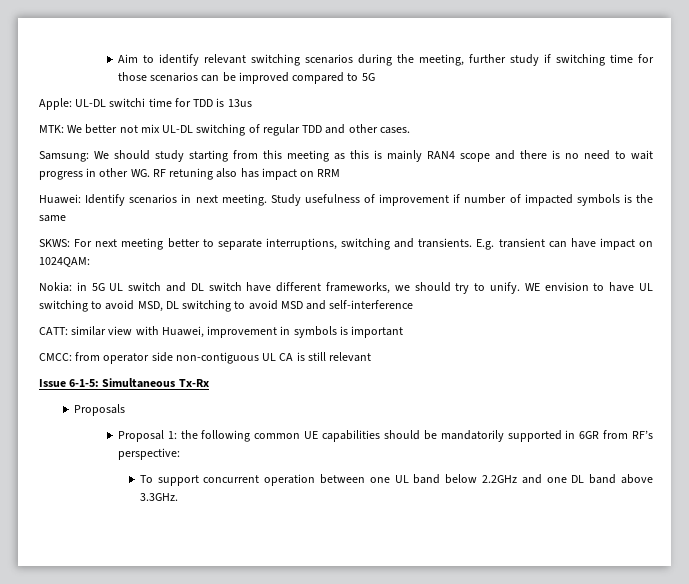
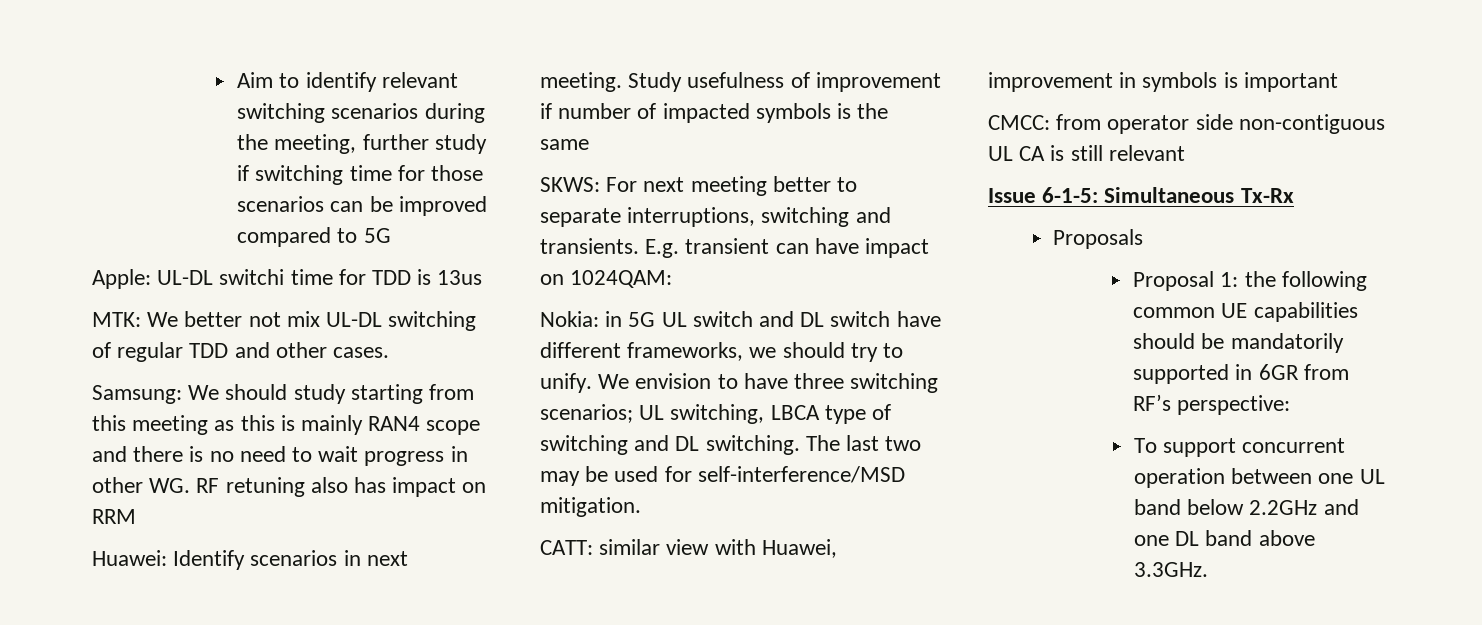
[524,283,540,291] WE -> [598,374,630,389] We
[639,283,653,291] [39,300,414,312] UL switching to avoid MSD, DL switching to avoid MSD and self-interference -> [794,373,939,393] [540,404,892,424] [540,435,922,455] [540,466,905,486] [540,497,641,517] three switching scenarios; UL switching, LBCA type of switching and DL switching. The last two may be used for self-interference/MSD mitigation.

